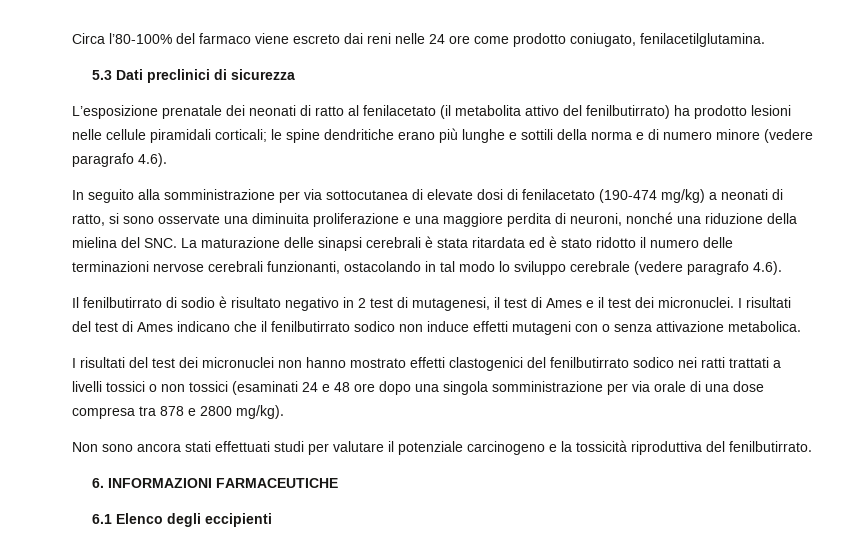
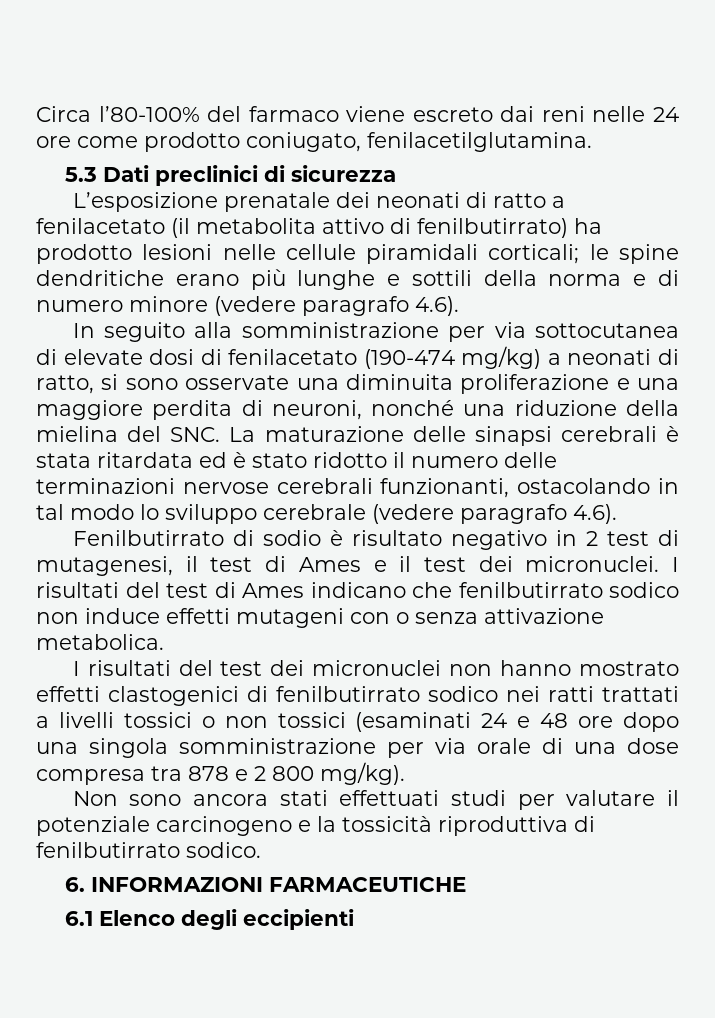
[348,105,359,116] al -> [551,196,565,208] a
[563,105,582,116] del -> [390,218,411,234] di
[72,297,162,308] Il fenilbutirrato -> [72,530,224,546] Fenilbutirrato
[261,321,267,332] il -> (452, 590) none
[527,357,546,368] del -> [247,686,268,702] di
[200,406,232,416] 2800 -> [254,766,314,781] 2 800
[706,441,812,452] del fenilbutirrato. -> [574,816,595,832] [36,842,261,858] di fenilbutirrato sodico.

